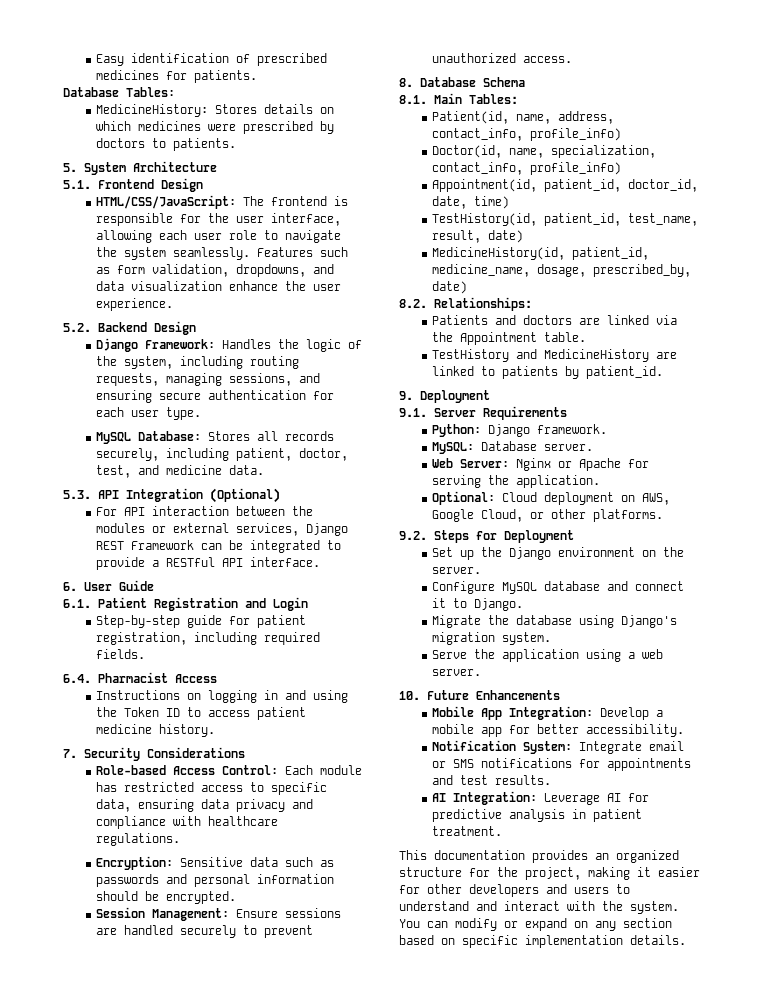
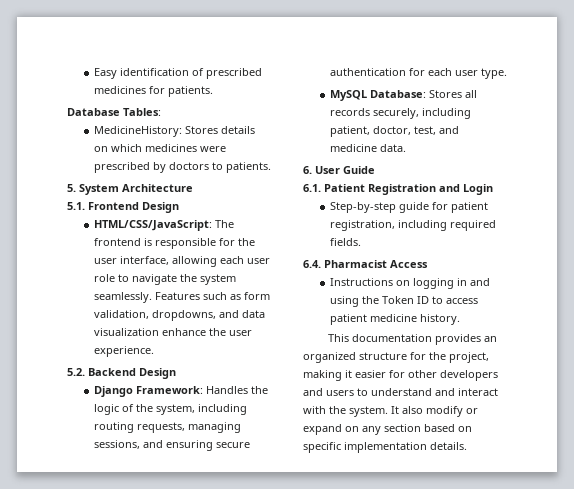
[63,488,280,503] [96,506,314,516] [96,523,349,536] [96,540,342,553] [96,557,321,570] // 5.3. API Integration (Optional) // For API interaction between the modules or external services, Django REST Framework can be integrated to provide a RESTful API interface. -> (406, 148) none
[63,747,245,761] [96,765,363,775] [96,782,328,795] [96,799,314,812] [96,816,279,829] [96,833,181,846] [96,856,335,870] [96,874,335,887] [96,891,237,904] [96,907,342,921] [96,925,314,938] [432,53,573,63] [399,77,525,87] [399,93,518,104] [432,111,615,124] [432,128,622,141] [432,145,657,158] [432,162,622,175] [432,179,699,192] [432,196,510,209] [432,213,699,226] [432,230,524,243] [432,247,650,260] [432,264,692,277] [432,281,468,294] [399,297,532,311] [432,315,678,325] [432,332,587,345] [432,349,678,362] [432,366,664,379] [399,390,490,403] [399,406,567,420] [432,424,608,437] [432,441,594,454] [432,458,650,471] [432,475,601,488] [432,491,671,505] [432,509,664,522] [399,530,574,543] [432,547,685,560] [432,567,482,574] [432,581,685,594] [432,598,524,611] [432,615,678,628] [432,632,552,645] [432,649,664,662] [432,669,482,676] [399,690,560,700] [432,706,664,720] [432,724,685,737] [432,740,685,754] [432,758,692,771] [432,775,552,785] [432,791,650,805] [432,809,643,822] [432,826,503,836] // 7. Security Considerations // Role-based Access Control: Each module has restricted access to specific data, ensuring data privacy and compliance with healthcare regulations. // Encryption: Sensitive data such as passwords and personal information should be encrypted. // Session Management: Ensure sessions are handled securely to prevent unauthorized access. // 8. Database Schema // 8.1. Main Tables: // Patient(id, name, address, contact_info, profile_info) // Doctor(id, name, specialization, contact_info, profile_info) // Appointment(id, patient_id, doctor_id, date, time) // TestHistory(id, patient_id, test_name, result, date) // MedicineHistory(id, patient_id, medicine_name, dosage, prescribed_by, date) // 8.2. Relationships: // Patients and doctors are linked via the Appointment table. // TestHistory and MedicineHistory are linked to patients by patient_id. // 9. Deployment // 9.1. Server Requirements // Python: Django framework. // MySQL: Database server. // Web Server: Nginx or Apache for serving the application. // Optional: Cloud deployment on AWS, Google Cloud, or other platforms. // 9.2. Steps for Deployment // Set up the Django environment on the server. // Configure MySQL database and connect it to Django. // Migrate the database using Django's migration system. // Serve the application using a web server. // 10. Future Enhancements // Mobile App Integration: Develop a mobile app for better accessibility. // Notification System: Integrate email or SMS notifications for appointments and test results. // AI Integration: Leverage AI for predictive analysis in patient treatment. -> (460, 319) none
[399,919,448,928] You can -> [391,406,423,414] It also

